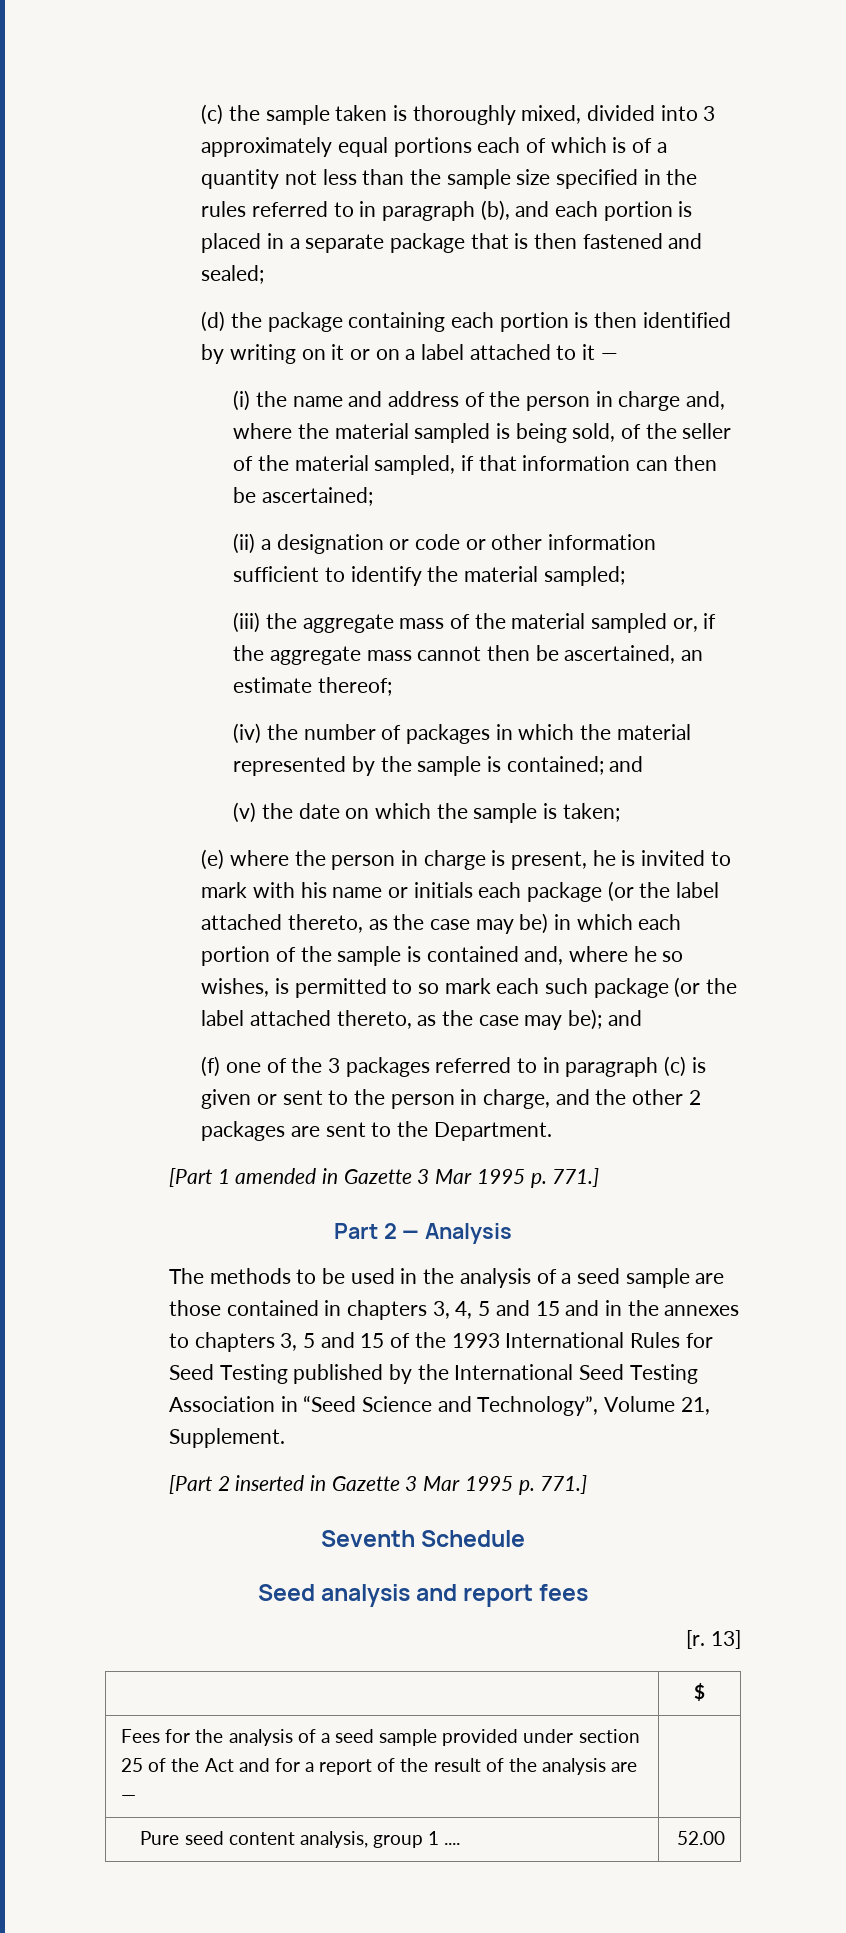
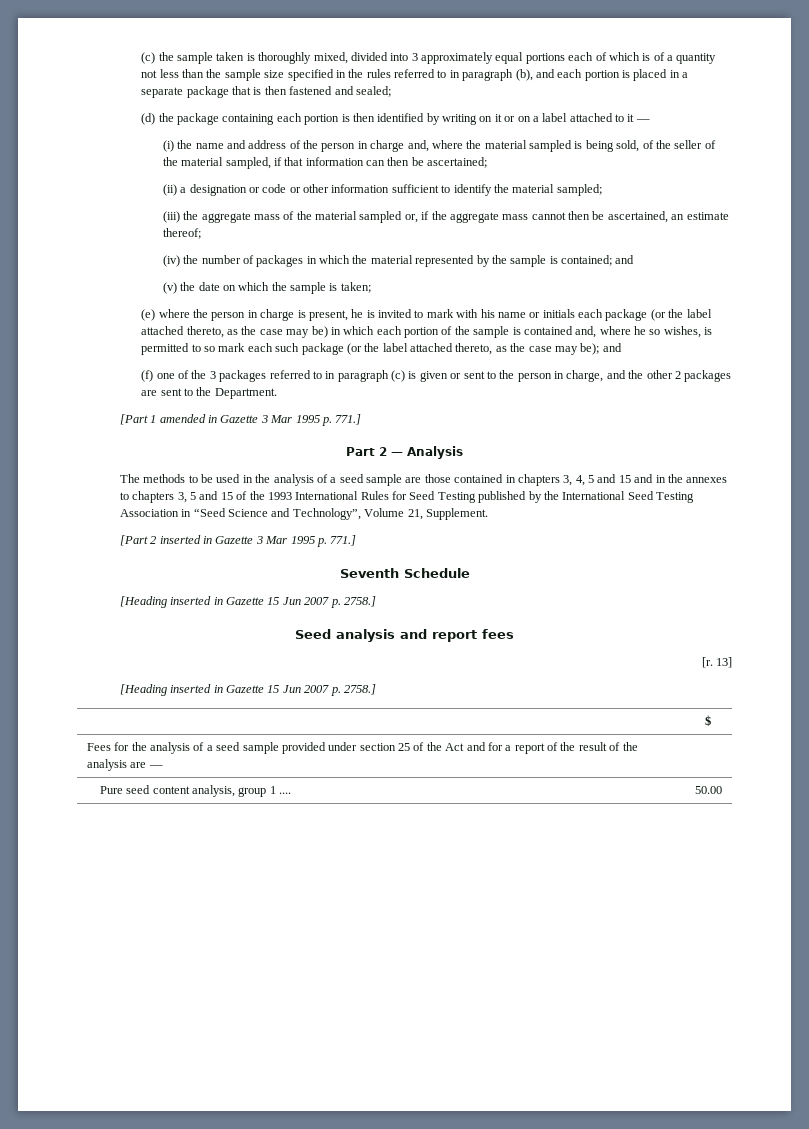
(526, 1538) none -> [119,596,376,608] // [Heading inserted in Gazette 15 Jun 2007 p. 2758.]
(741, 1639) none -> [119,684,376,696] // [Heading inserted in Gazette 15 Jun 2007 p. 2758.]
[676,1831,725,1845] 52.00 -> [695,786,723,794] 50.00

